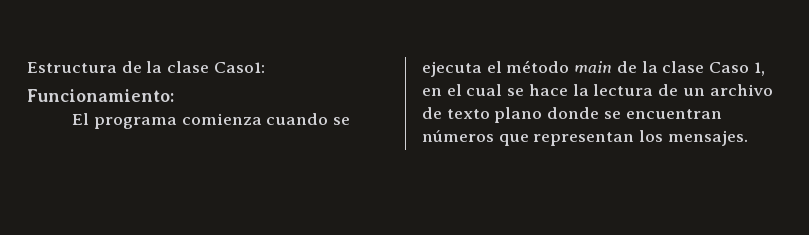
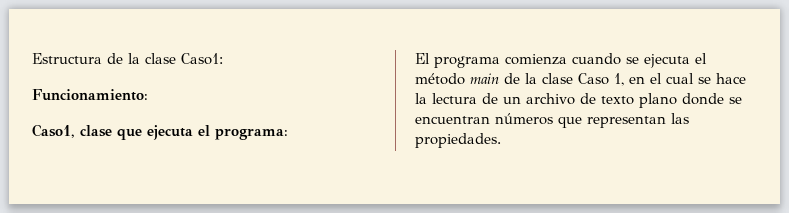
(174, 95) none -> [32,124,288,140] // Caso1, clase que ejecuta el programa:
[639,130,748,146] los mensajes. -> [671,113,689,124] [415,133,501,148] las propiedades.

